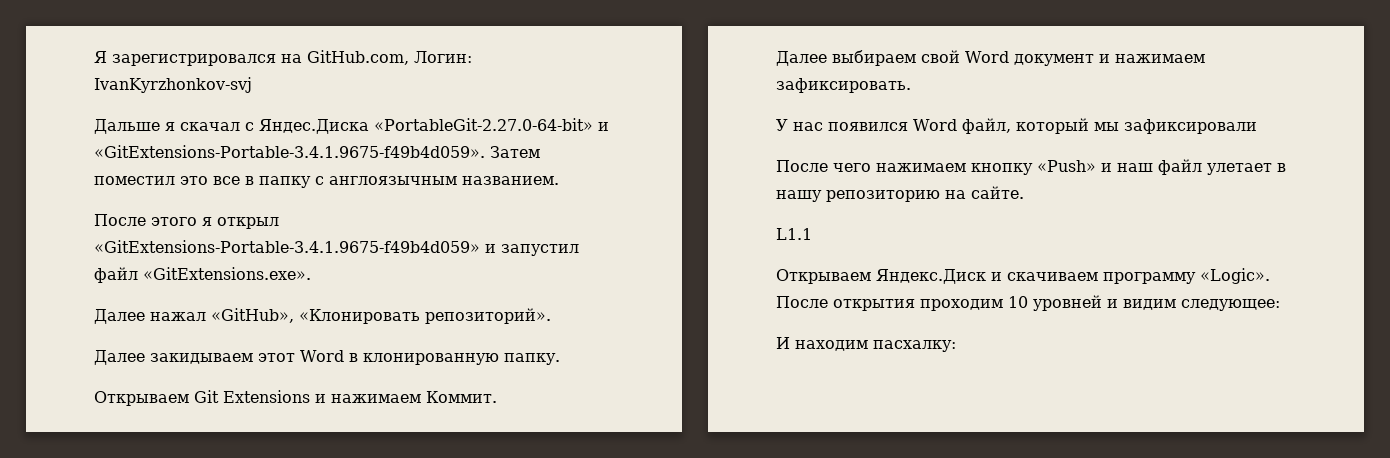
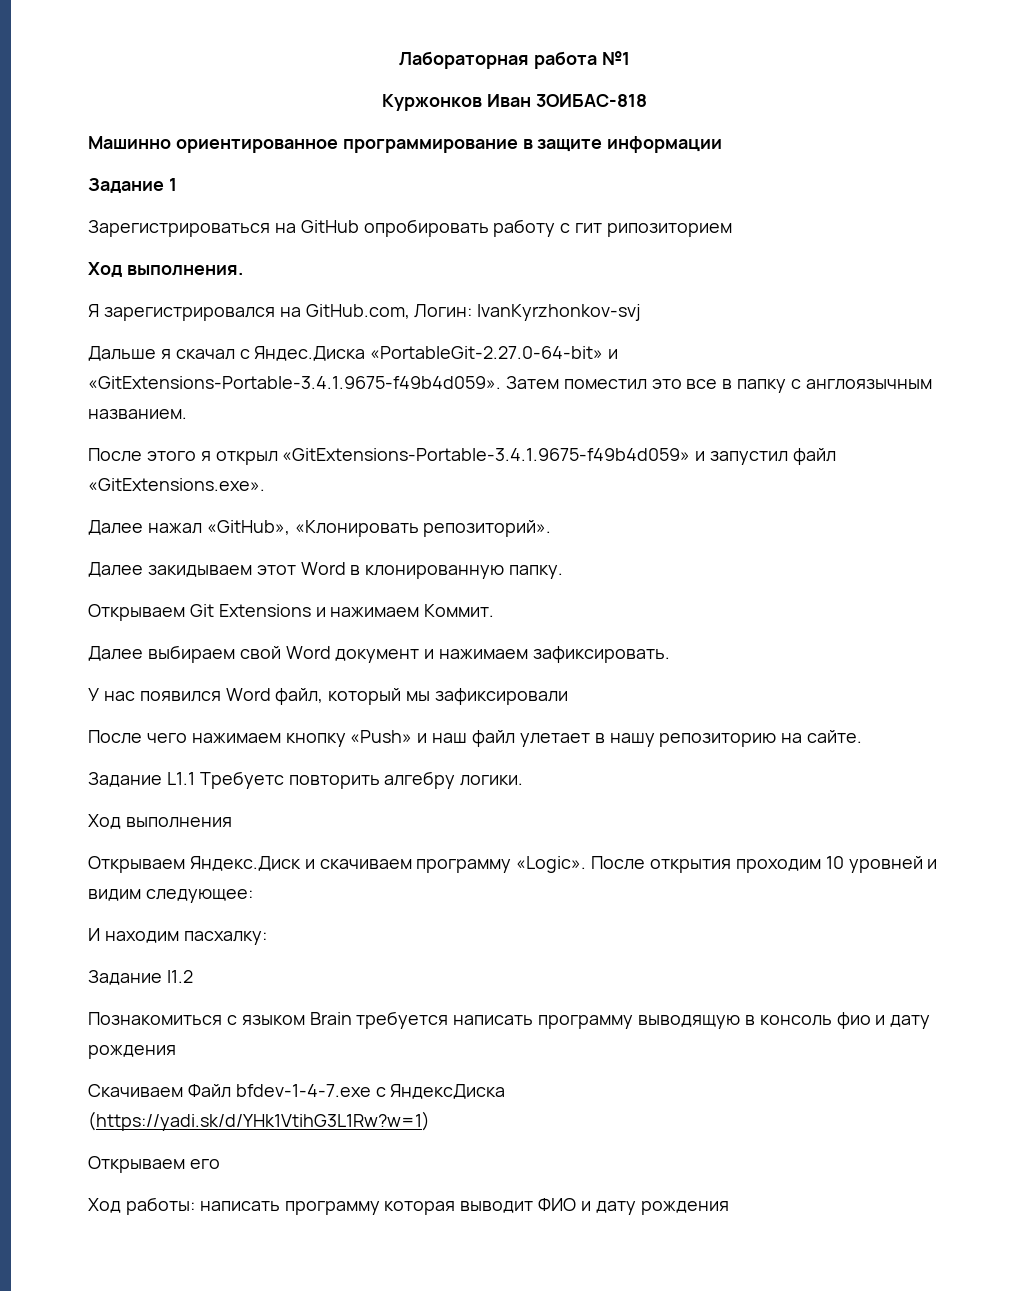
(94, 57) none -> [399,51,630,69] [382,94,647,111] [88,136,723,153] [88,178,177,193] [88,219,733,237] [88,262,243,277] Лабораторная работа №1 // Куржонков Иван 3ОИБАС-818 // Машинно ориентированное программирование в защите информации // Задание 1 // Зарегистрироваться на GitHub опробировать работу с гит рипозиторием // Ход выполнения. //
(1024, 192) none -> [88,772,162,787] Задание
(812, 234) none -> [199,771,524,789] [88,814,232,829] Требуетс повторить алгебру логики. // Ход выполнения
(956, 346) none -> [88,970,193,985] [88,1011,931,1029] [88,1045,176,1059] [88,1084,506,1099] [88,1111,430,1131] [88,1156,220,1173] [88,1197,729,1215] // Задание l1.2 // Познакомиться с языком Brain требуется написать программу выводящую в консоль фио и дату рождения // Скачиваем Файл bfdev-1-4-7.exe с ЯндексДиска // (https://yadi.sk/d/YHk1VtihG3L1Rw?w=1) // Открываем его // Ход работы: написать программу которая выводит ФИО и дату рождения

